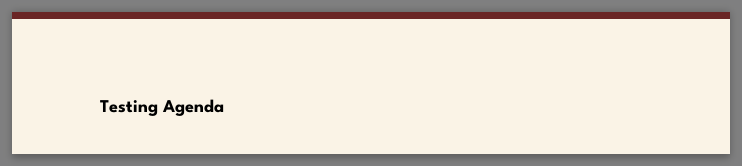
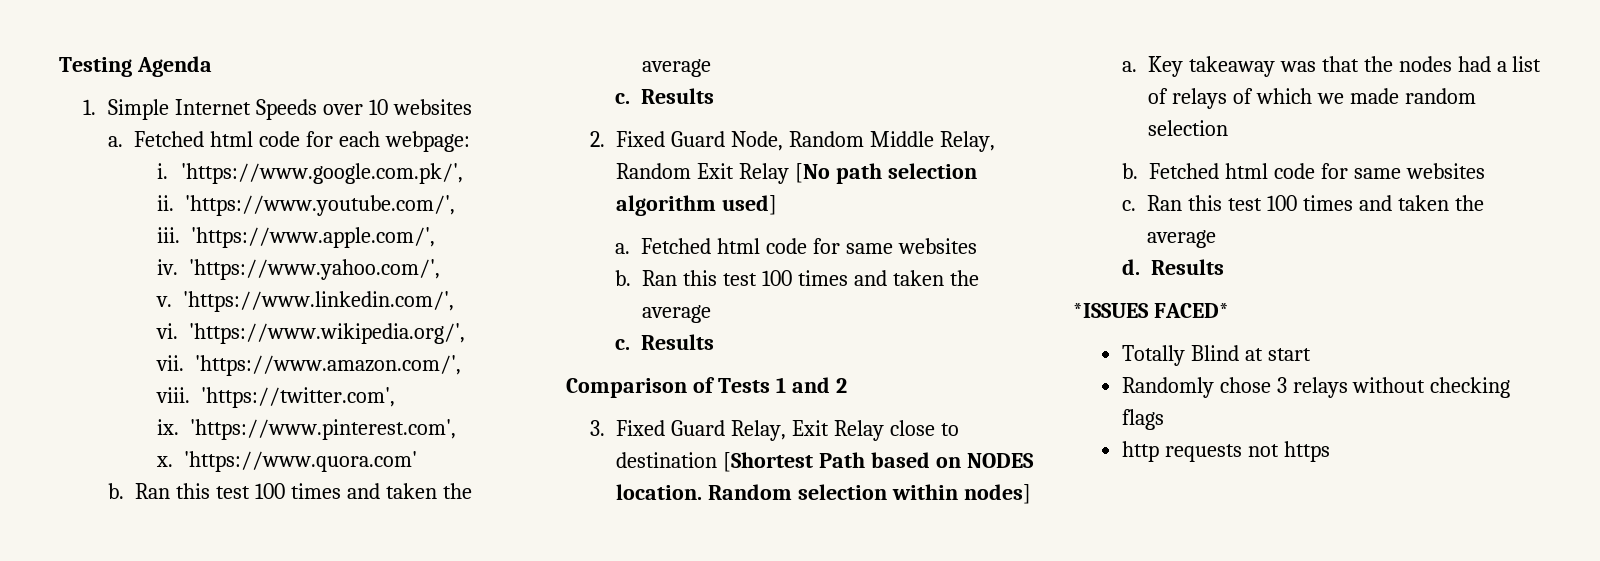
(224, 107) none -> [83,99,472,120] [107,131,470,152] [156,163,464,184] [156,195,455,216] [156,227,435,248] [156,259,440,280] [155,291,454,312] [155,323,465,344] [155,355,461,376] [155,387,395,408] [156,419,456,440] [155,451,417,472] [107,483,472,499] [641,59,711,77] [614,88,714,104] [590,131,996,152] [616,163,978,184] [616,195,778,216] [614,238,977,254] [614,270,979,286] [641,305,711,323] [614,334,714,350] [566,377,847,398] [590,420,960,441] [616,452,1035,472] [616,484,1032,504] [1121,56,1542,77] [1147,88,1476,109] [1147,120,1228,136] [1121,163,1485,179] [1121,195,1484,211] [1146,230,1216,248] [1121,259,1224,275] [1073,303,1229,318] [1121,345,1311,366] [1121,377,1511,398] [1121,409,1164,430] [1121,441,1330,462] // 1. Simple Internet Speeds over 10 websites // a. Fetched html code for each webpage: // i. 'https://www.google.com.pk/', // ii. 'https://www.youtube.com/', // iii. 'https://www.apple.com/', // iv. 'https://www.yahoo.com/', // v. 'https://www.linkedin.com/', // vi. 'https://www.wikipedia.org/', // vii. 'https://www.amazon.com/', // viii. 'https://twitter.com', // ix. 'https://www.pinterest.com', // x. 'https://www.quora.com' // b. Ran this test 100 times and taken the average // c. Results // 2. Fixed Guard Node, Random Middle Relay, Random Exit Relay [No path selection algorithm used] // a. Fetched html code for same websites // b. Ran this test 100 times and taken the average // c. Results // Comparison of Tests 1 and 2 // 3. Fixed Guard Relay, Exit Relay close to destination [Shortest Path based on NODES location. Random selection within nodes] // a. Key takeaway was that the nodes had a list of relays of which we made random selection // b. Fetched html code for same websites // c. Ran this test 100 times and taken the average // d. Results // *ISSUES FACED* // Totally Blind at start // Randomly chose 3 relays without checking flags // http requests not https

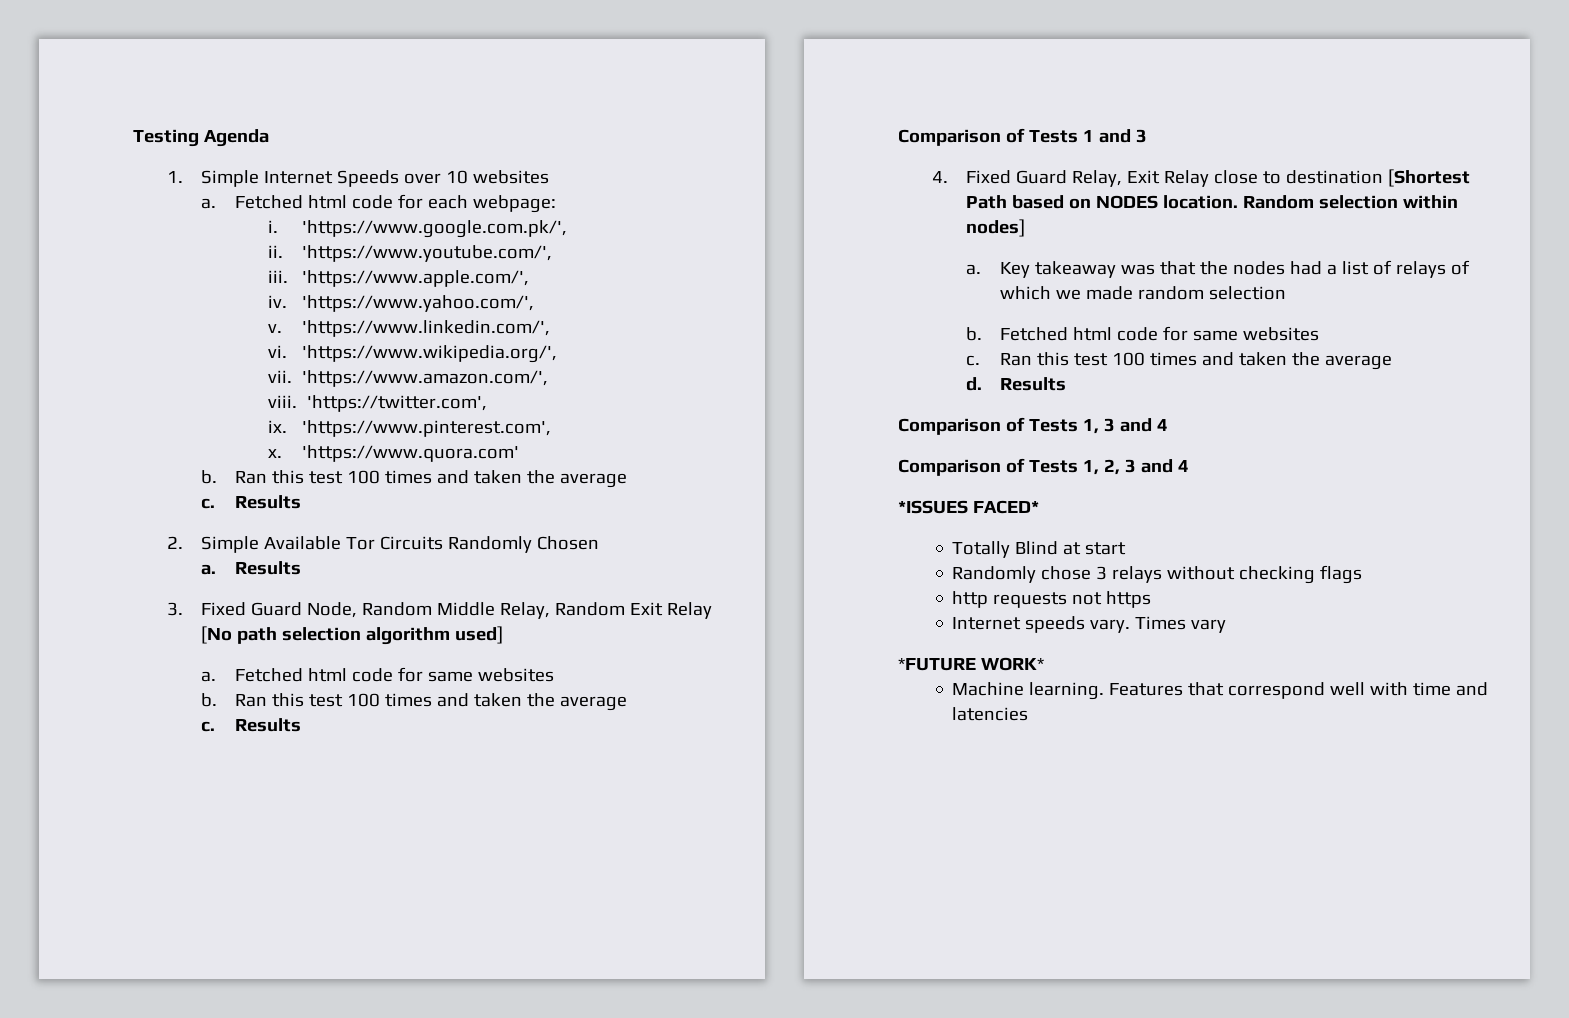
(606, 139) none -> [200,536,599,553] [200,561,301,575] [166,602,183,616] Simple Available Tor Circuits Randomly Chosen // a. Results // 3.
[835,378,847,393] [590,420,606,436] 2 // 3. -> [1135,129,1147,143] [931,171,948,183] 3 // 4.
(1224, 267) none -> [898,417,1168,435] [898,458,1189,476] // Comparison of Tests 1, 3 and 4 // Comparison of Tests 1, 2, 3 and 4
(1330, 451) none -> [952,616,1227,633] [898,657,1044,671] [952,682,1489,700] [952,707,1029,721] // Internet speeds vary. Times vary // *FUTURE WORK* // Machine learning. Features that correspond well with time and latencies

